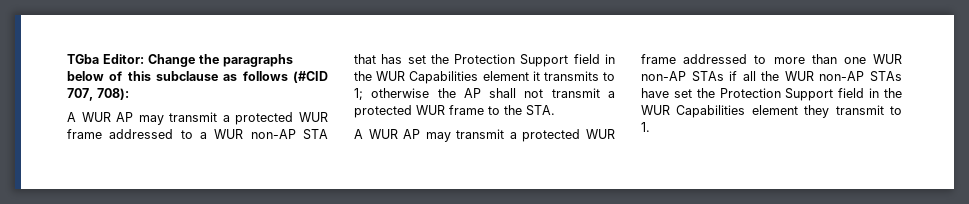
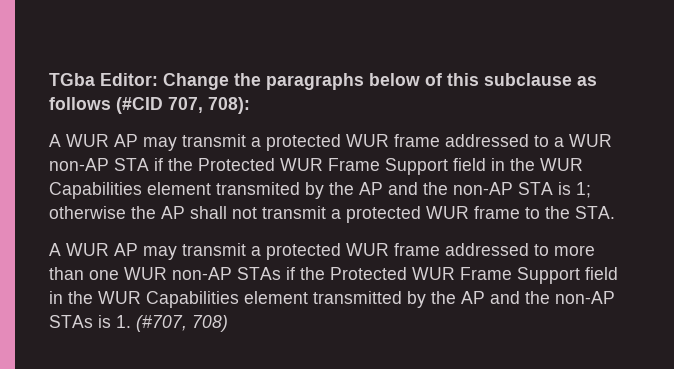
[354,54,615,67] [354,71,615,84] that has set the Protection Support field in the WUR Capabilities element it transmits to -> [154,158,583,175] [49,182,571,199] if the Protected WUR Frame Support field in the WUR Capabilities element transmited by the AP and the non-AP STA is
[742,71,902,82] [641,88,902,101] [641,105,902,118] [641,122,650,132] all the WUR non-AP STAs have set the Protection Support field in the WUR Capabilities element they transmit to 1. -> [300,267,618,284] [49,291,615,308] [49,315,228,332] the Protected WUR Frame Support field in the WUR Capabilities element transmitted by the AP and the non-AP STAs is 1. (#707, 708)

